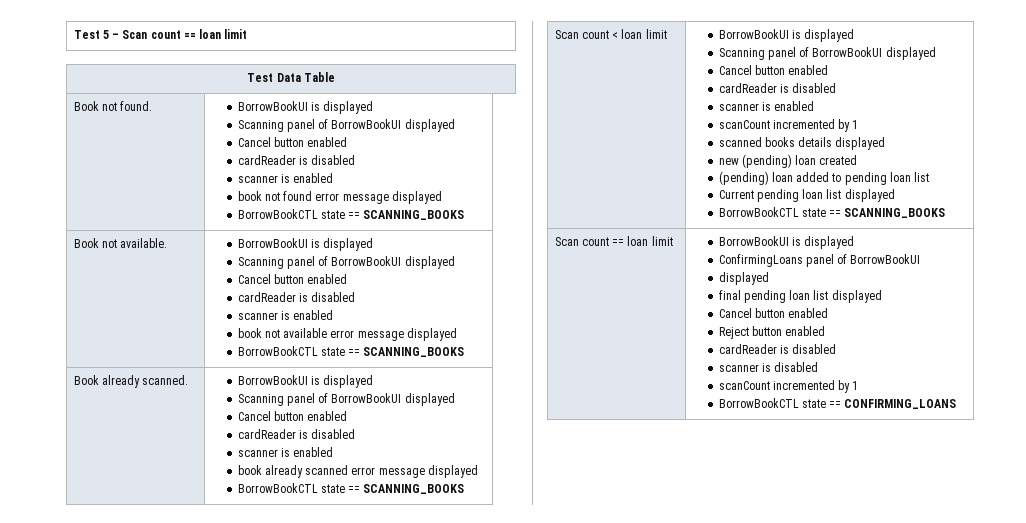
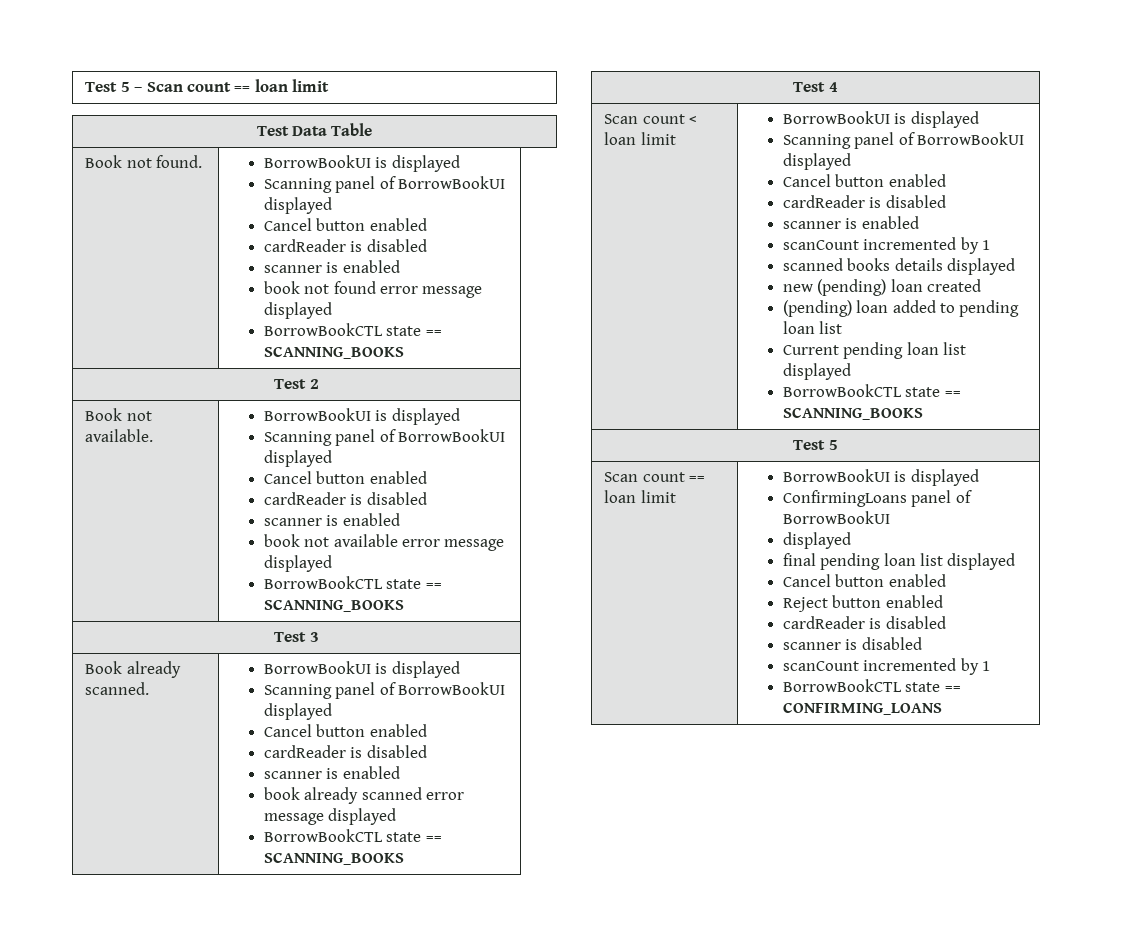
(465, 215) none -> [274,379,319,389] // Test 2
(465, 352) none -> [274,632,319,642] // Test 3
(465, 489) none -> [793,82,838,92] // Test 4
(946, 213) none -> [793,440,838,450] // Test 5

